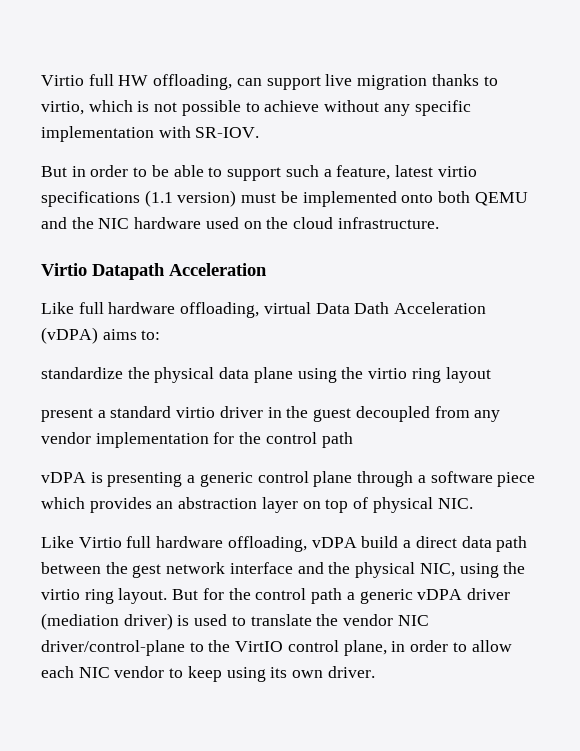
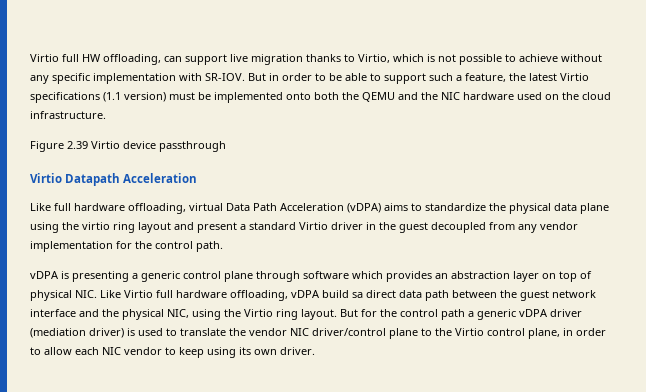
[41,101,84,115] virtio, -> [358,54,390,63] Virtio,
(260, 132) // -> (245, 77) none
[394,165,477,177] latest virtio -> [509,73,589,81] the latest Virtio
(471, 197) none -> [342,92,359,100] the
(439, 223) none -> [30,141,226,152] // Figure 2.39 Virtio device passthrough
[354,302,390,314] Dath -> [253,203,277,211] Path
[141,330,161,340] to: // -> [411,203,422,211] to
(491, 375) // -> [174,222,194,230] and
[176,407,216,418] virtio -> [299,222,328,230] Virtio
[321,432,353,448] path -> [196,241,223,252] path.
[417,471,536,487] a software piece -> [303,271,349,279] software
(473, 503) // -> (97, 294) none
[403,540,412,548] a -> [352,292,363,298] sa
[132,564,162,578] gest -> [520,290,549,301] guest
[41,589,80,600] virtio -> [244,309,273,317] Virtio
[41,640,185,656] driver/control-plane -> [312,328,418,339] driver/control plane
[235,641,284,652] VirtIO -> [455,328,484,336] Virtio

